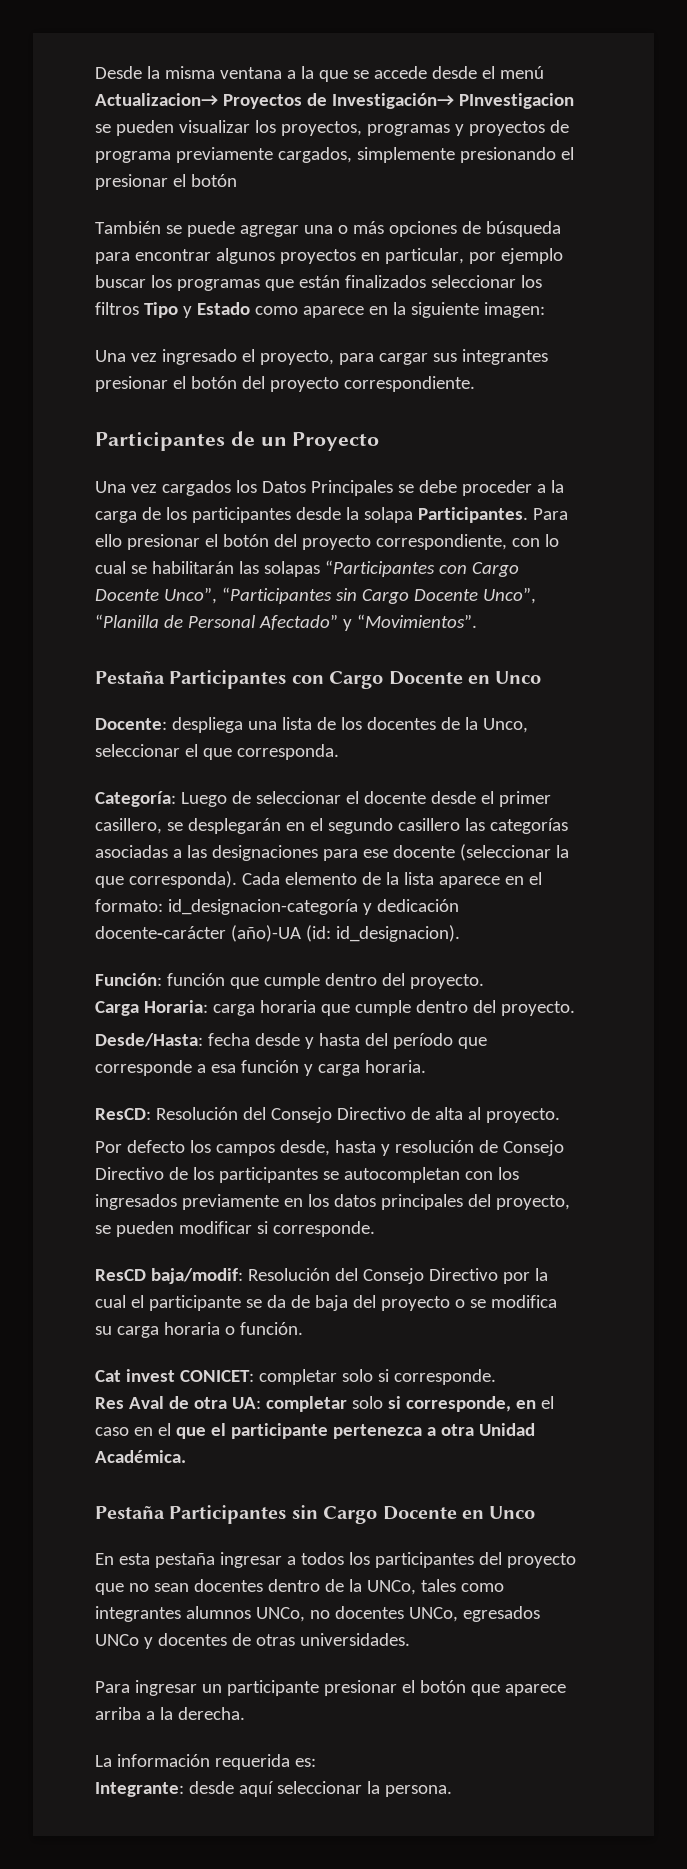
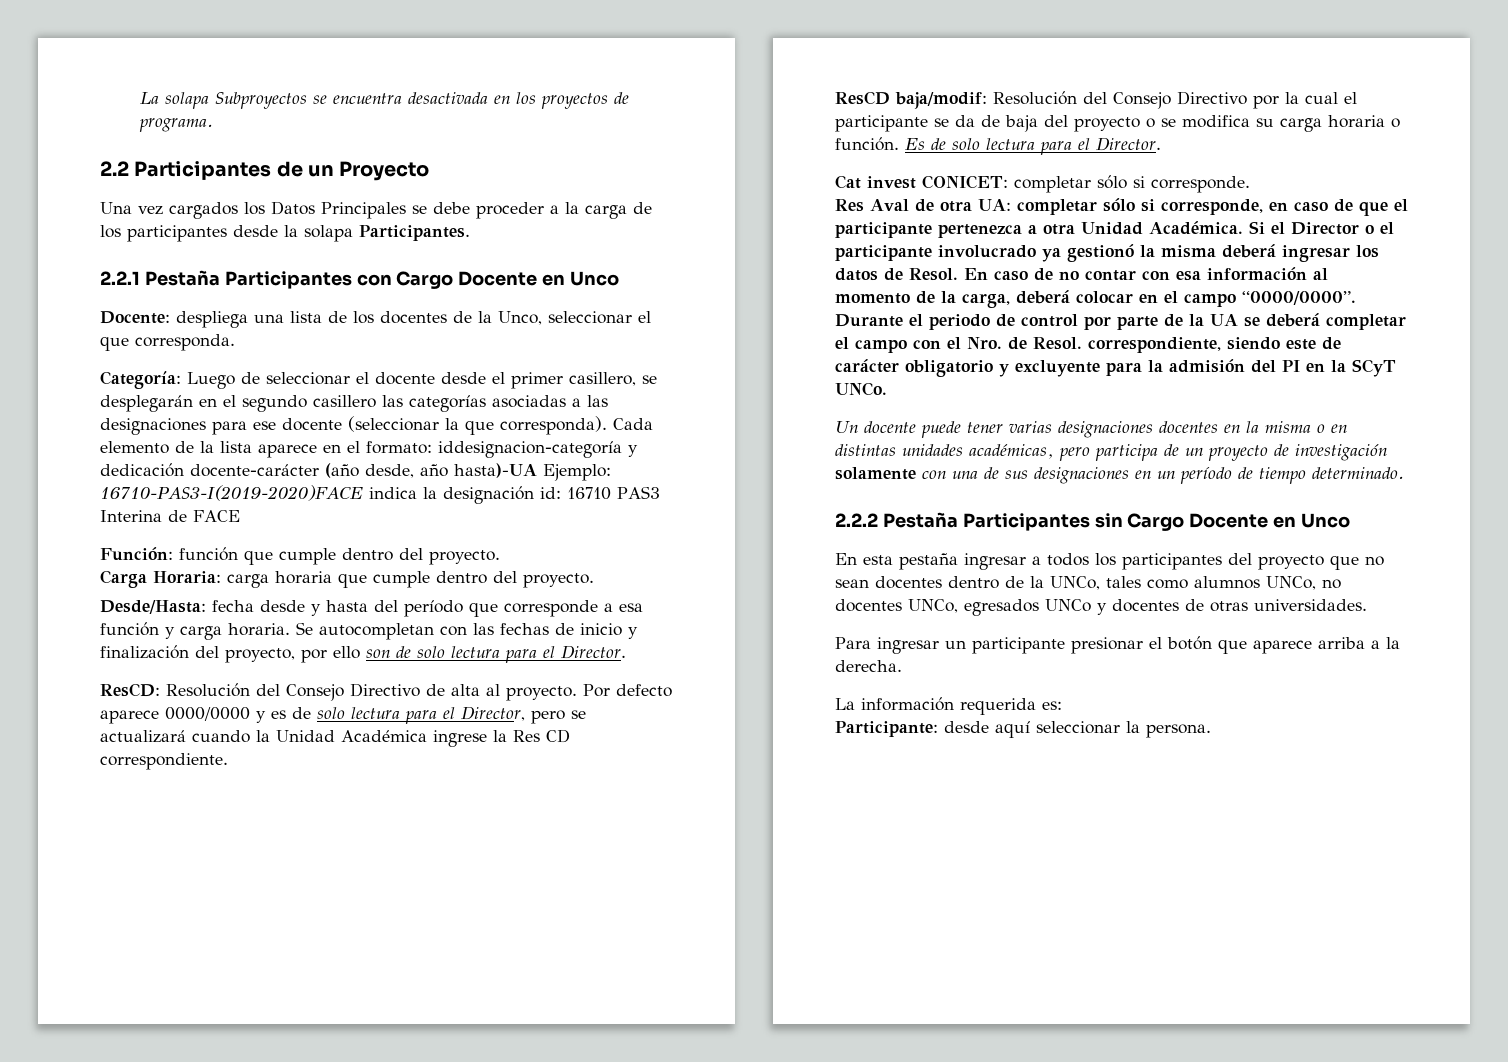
[95,66,544,82] [95,93,574,109] [95,120,569,136] [95,147,574,163] [95,174,237,190] [95,221,561,237] [95,248,563,264] [95,275,542,291] [95,302,545,318] [95,349,548,365] [95,376,475,392] Desde la misma ventana a la que se accede desde el menú Actualizacion→ Proyectos de Investigación→ PInvestigacion se pueden visualizar los proyectos, programas y proyectos de programa previamente cargados, simplemente presionando el presionar el botón // También se puede agregar una o más opciones de búsqueda para encontrar algunos proyectos en particular, por ejemplo buscar los programas que están finalizados seleccionar los filtros Tipo y Estado como aparece en la siguiente imagen: // Una vez ingresado el proyecto, para cargar sus integrantes presionar el botón del proyecto correspondiente. // -> [140,92,630,109] [139,118,214,132] [100,161,129,176] La solapa Subproyectos se encuentra desactivada en los proyectos de programa. // 2.2
[532,508,568,520] [95,534,559,550] [95,560,519,577] [95,587,536,604] [95,614,477,631] Para ello presionar el botón del proyecto correspondiente, con lo cual se habilitarán las solapas “Participantes con Cargo Docente Unco”, “Participantes sin Cargo Docente Unco”, “Planilla de Personal Afectado” y “Movimientos”. // -> [100,271,140,285] // 2.2.1
[167,899,358,915] id_designacion-categoría -> [438,441,622,458] iddesignacion-categoría
[230,925,460,942] (año)-UA (id: id_designacion). -> [325,463,611,481] [100,485,660,504] [100,510,240,522] (año desde, año hasta)-UA Ejemplo: 16710-PAS3-I(2019-2020)FACE indica la designación id: 16710 PAS3 Interina de FACE
(426, 1066) none -> [296,622,638,640] [100,645,626,663] Se autocompletan con las fechas de inicio y finalización del proyecto, por ello son de solo lectura para el Director.
(560, 1115) // -> (577, 693) none
[189,1140,564,1156] [95,1167,519,1183] [95,1194,570,1210] [95,1221,375,1237] los campos desde, hasta y resolución de Consejo Directivo de los participantes se autocompletan con los ingresados previamente en los datos principales del proyecto, se pueden modificar si corresponde. -> [100,706,586,724] [100,729,570,747] [100,753,228,770] aparece 0000/0000 y es de solo lectura para el Director, pero se actualizará cuando la Unidad Académica ingrese la Res CD correspondiente.
(303, 1328) none -> [905,137,1161,155] Es de solo lectura para el Director.
[341,1369,373,1382] solo -> [1097,175,1127,189] sólo
[351,1396,383,1409] solo -> [1102,198,1135,212] sólo
[540,1396,554,1409] [95,1423,171,1436] el caso en el -> [1293,199,1353,212] caso de
(186, 1456) // -> [1249,221,1394,235] [835,244,1379,262] [835,267,1328,281] [835,290,1356,308] [835,313,1406,330] [835,337,1341,353] [835,359,1396,377] [835,382,887,396] [835,421,1347,438] [835,444,1387,461] [835,467,1404,484] [835,513,878,527] Si el Director o el participante involucrado ya gestionó la misma deberá ingresar los datos de Resol. En caso de no contar con esa información al momento de la carga, deberá colocar en el campo “0000/0000”. Durante el periodo de control por parte de la UA se deberá completar el campo con el Nro. de Resol. correspondiente, siendo este de carácter obligatorio y excluyente para la admisión del PI en la SCyT UNCo. // Un docente puede tener varias designaciones docentes en la misma o en distintas unidades académicas, pero participa de un proyecto de investigación solamente con una de sus designaciones en un período de tiempo determinado. // 2.2.2
[95,1606,181,1622] integrantes -> (1188, 584) none
[95,1782,184,1797] Integrante: -> [835,721,938,737] Participante:

